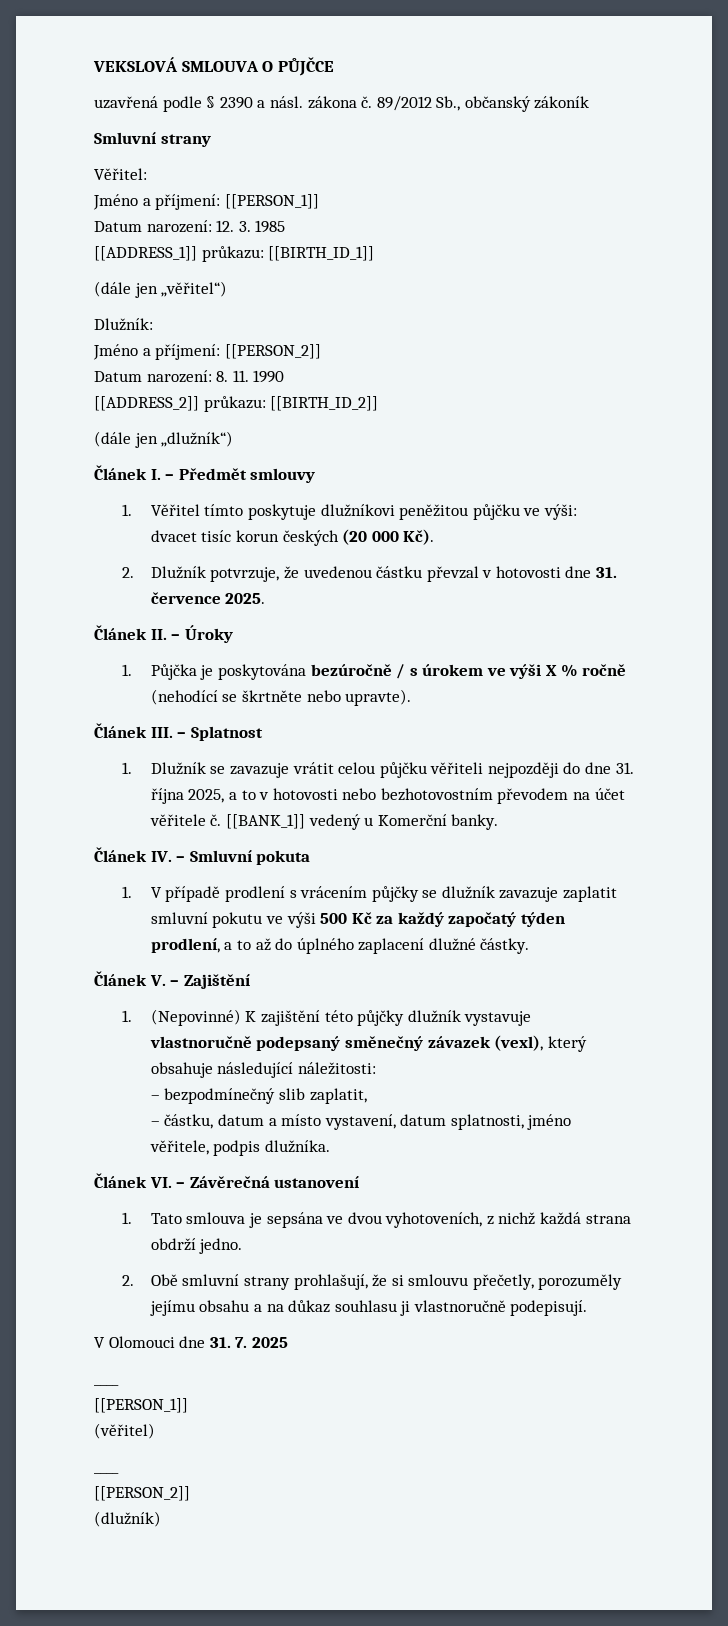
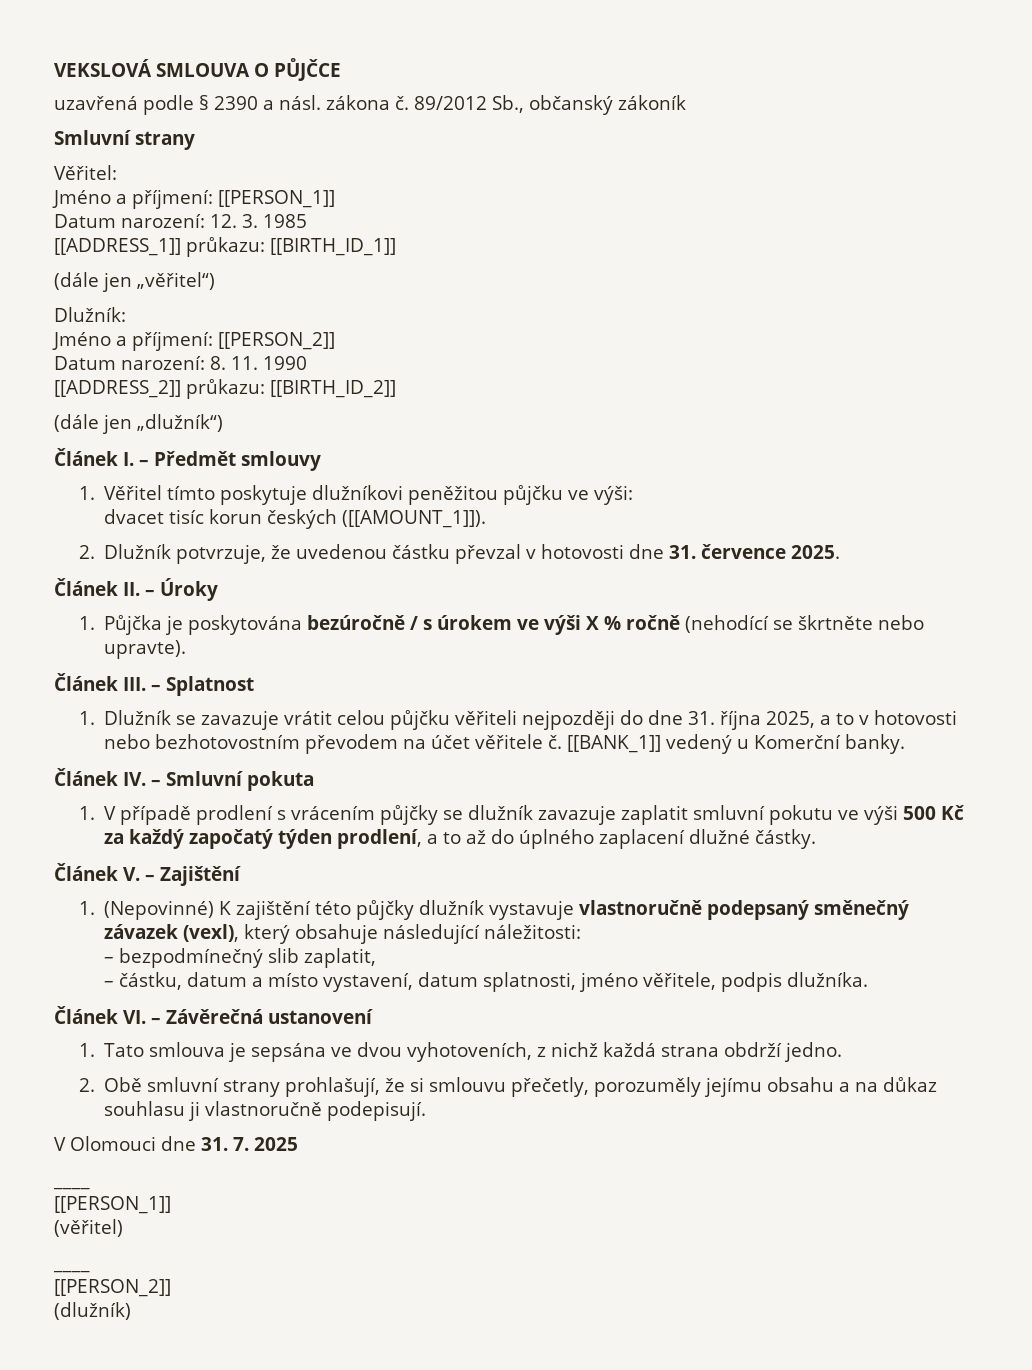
[342,529,435,545] (20 000 Kč). -> [341,510,486,528] ([[AMOUNT_1]]).

